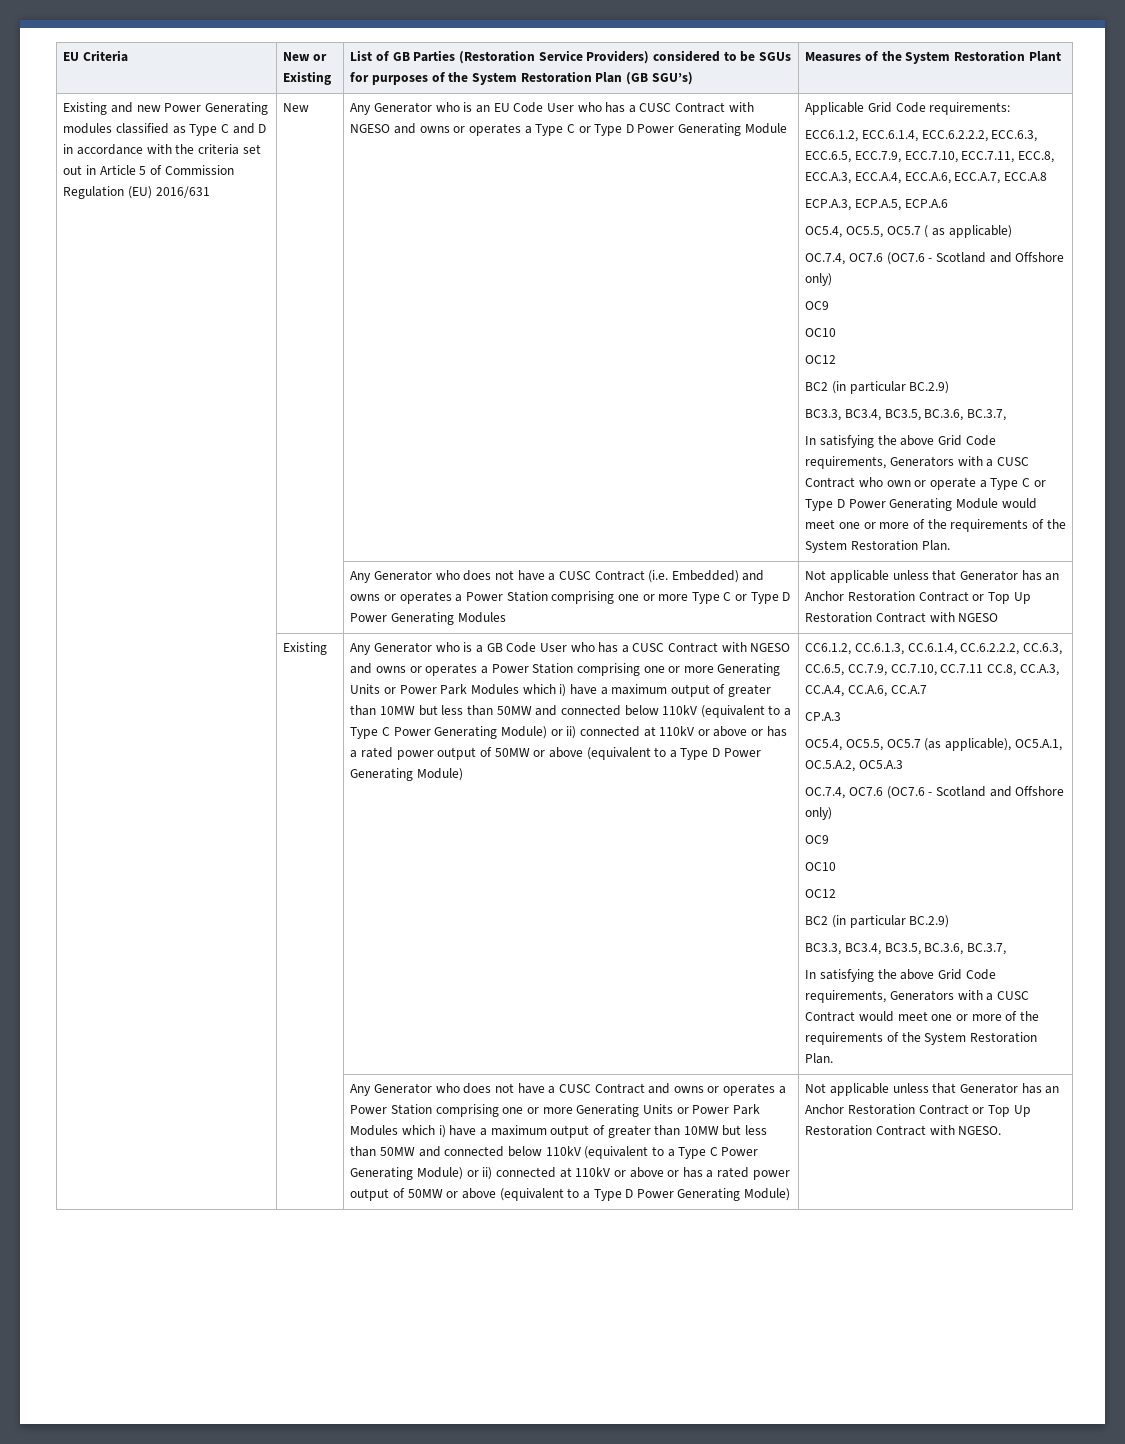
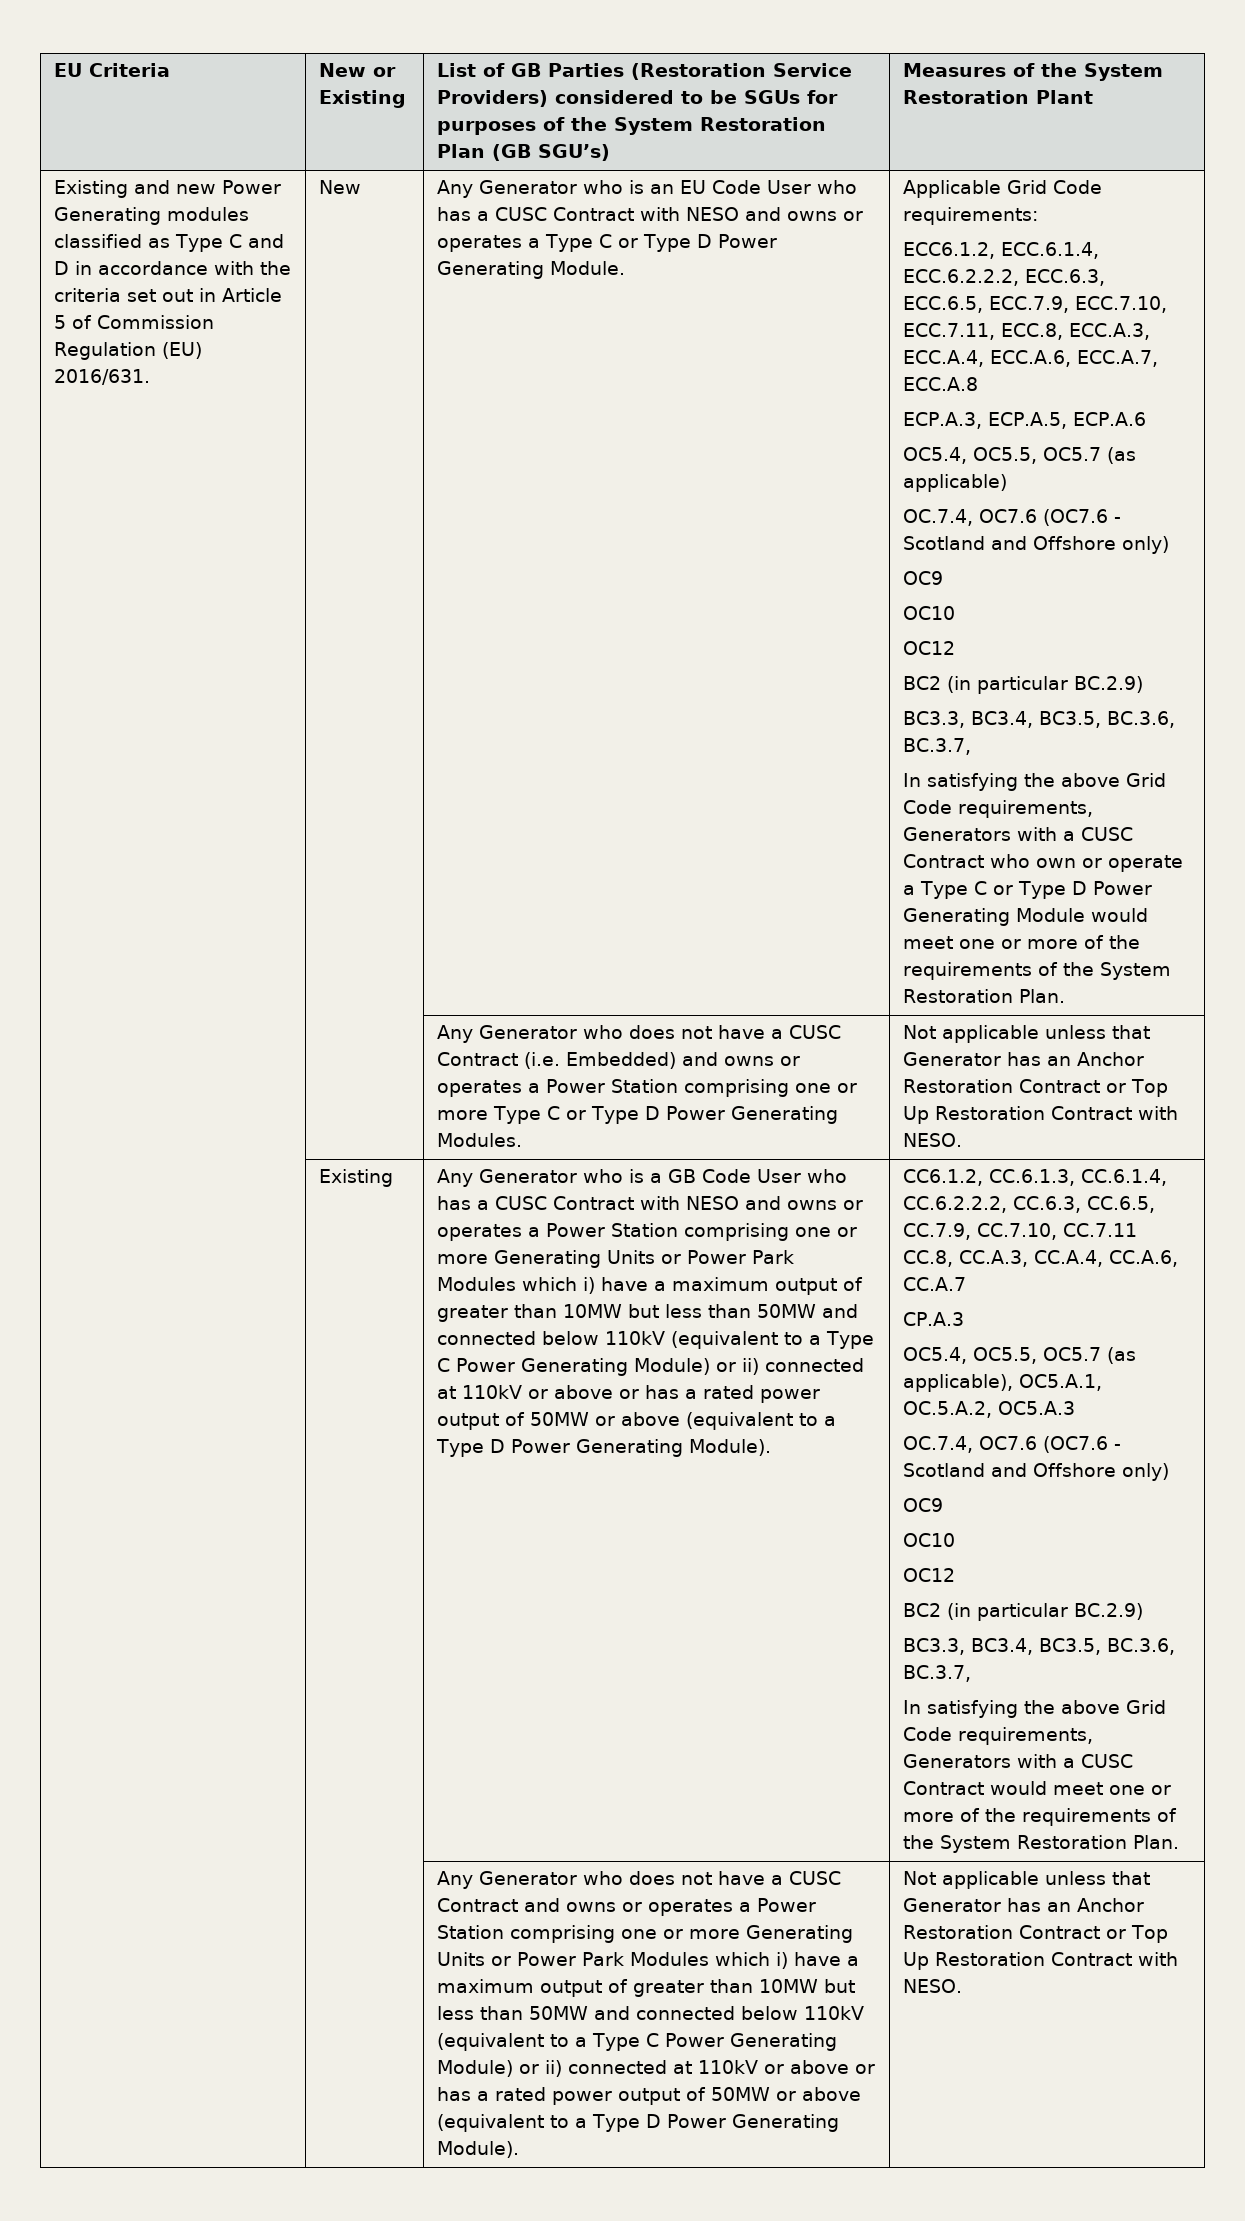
[155,186,210,198] 2016/631 -> [54,369,151,385] 2016/631.
[350,124,391,133] NGESO -> [686,207,740,221] NESO
[744,123,787,134] Module -> [550,261,626,275] Module.
[924,225,945,238] ( as -> [1107,447,1137,464] (as
[457,612,506,623] Modules -> [437,1133,523,1147] Modules.
[958,613,999,622] NGESO -> [903,1133,963,1147] NESO.
[750,643,791,652] NGESO -> [686,1196,740,1210] NESO
[417,768,464,781] Module) -> [689,1439,772,1456] Module).
[744,1188,791,1201] Module) -> [437,2141,520,2158] Module).
[958,1126,1002,1135] NGESO. -> [903,1979,963,1993] NESO.

